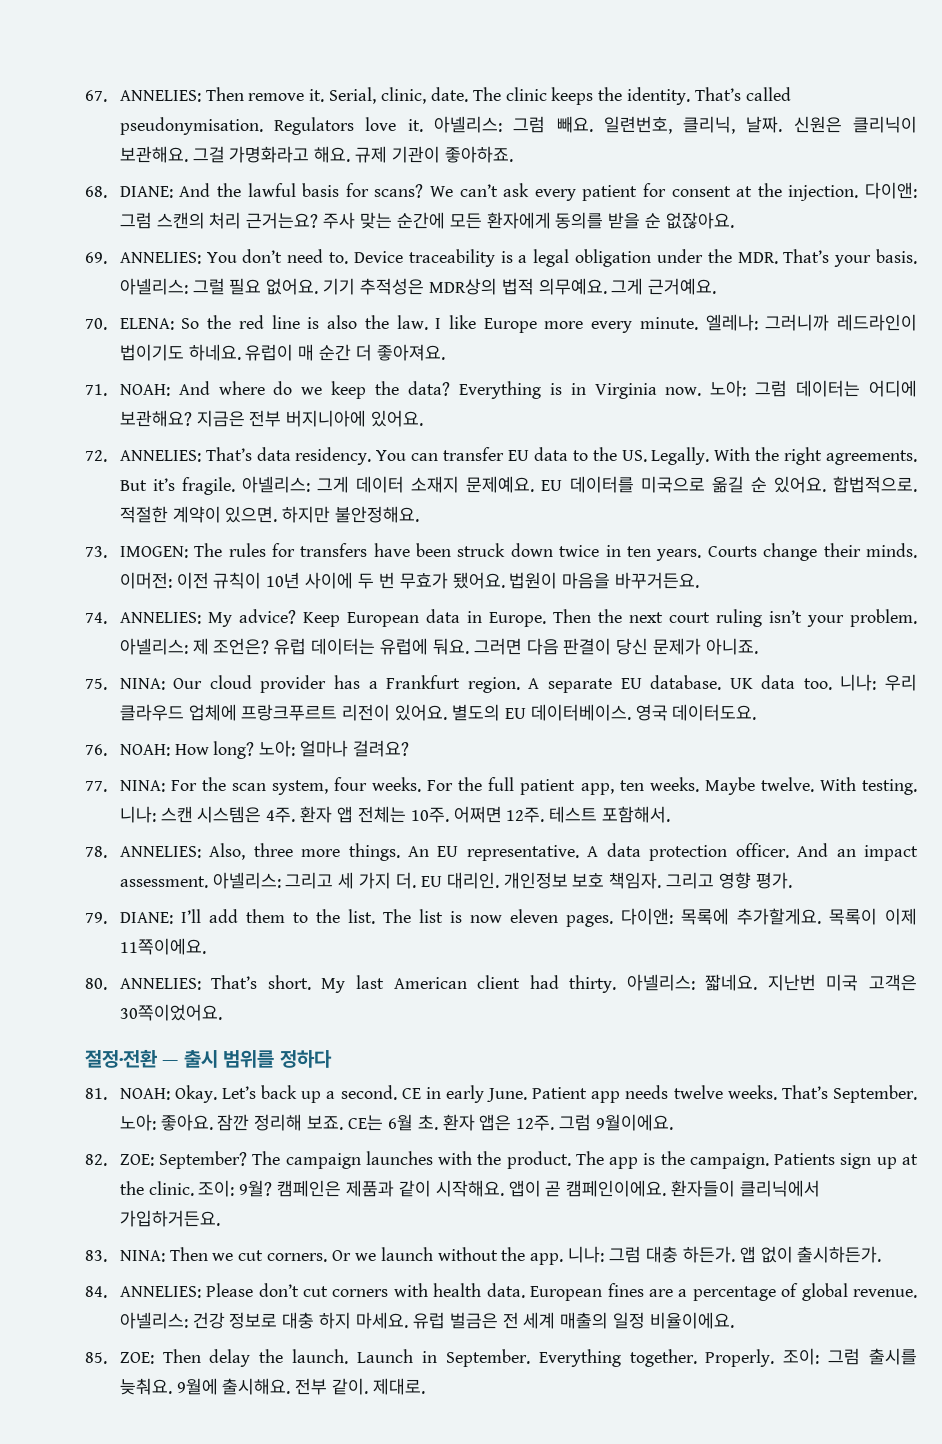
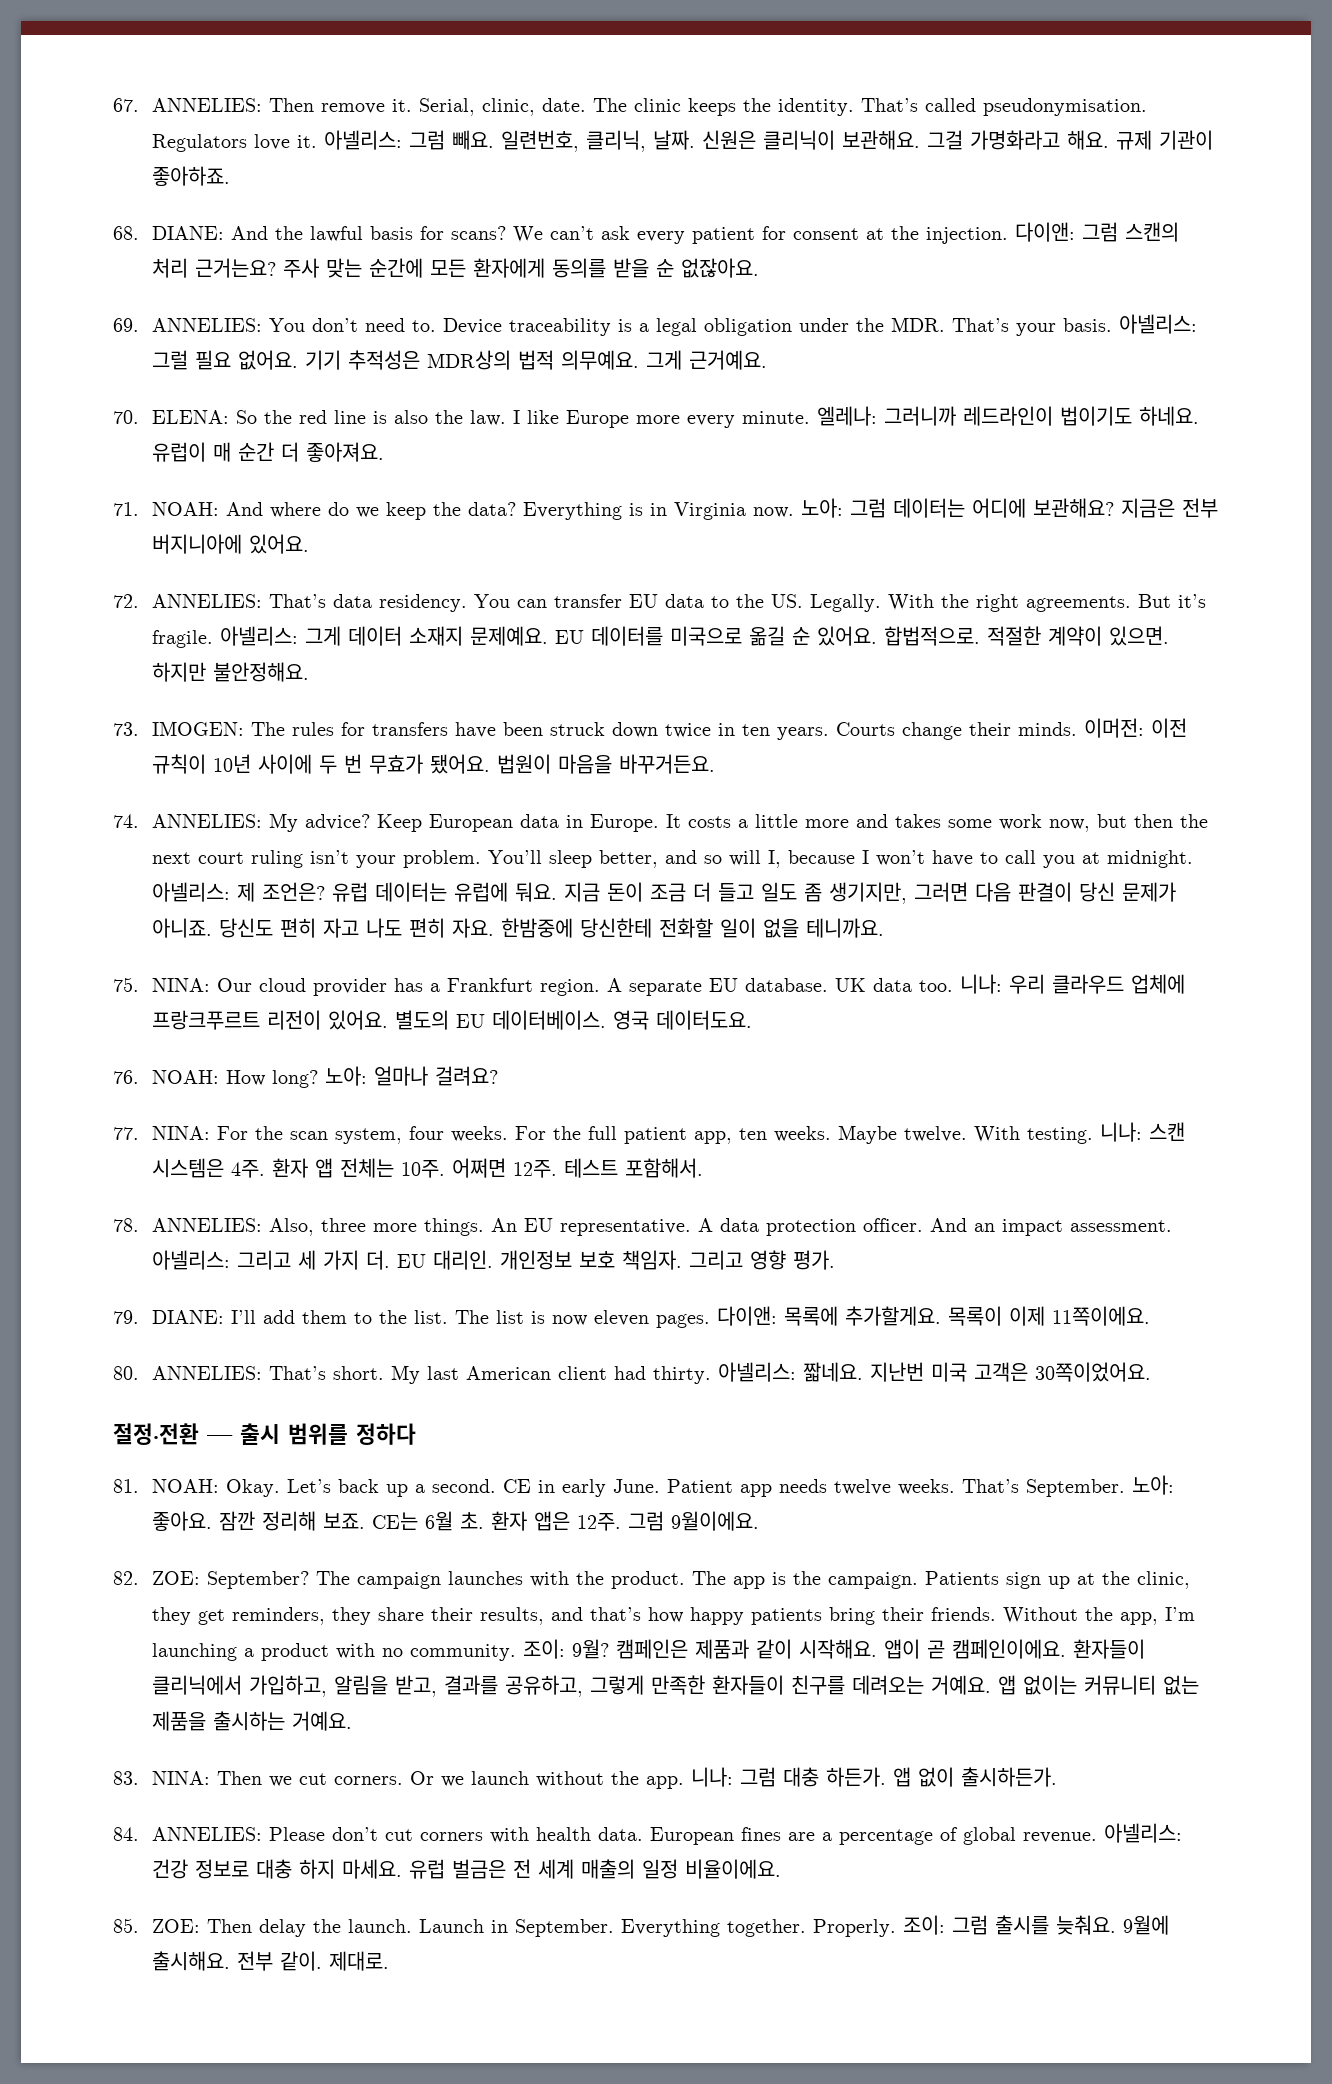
[552,609,591,623] Then -> [665,814,1173,832] It costs a little more and takes some work now, but then
(918, 618) none -> [487,850,1193,868] You’ll sleep better, and so will I, because I won’t have to call you at midnight.
(469, 646) none -> [563,882,907,904] 지금 돈이 조금 더 들고 일도 좀 생기지만,
(759, 646) none -> [218,918,884,938] 당신도 편히 자고 나도 편히 자요. 한밤중에 당신한테 전화할 일이 없을 테니까요.
[148,1181,194,1196] clinic. -> [1136,1571,1190,1589] [151,1607,1195,1625] [151,1643,516,1661] clinic, they get reminders, they share their results, and that’s how happy patients bring their friends. Without the app, I’m launching a product with no community.
[119,1210,220,1227] 가입하거든요. -> [248,1675,1199,1697] [151,1711,352,1731] 가입하고, 알림을 받고, 결과를 공유하고, 그렇게 만족한 환자들이 친구를 데려오는 거예요. 앱 없이는 커뮤니티 없는 제품을 출시하는 거예요.

